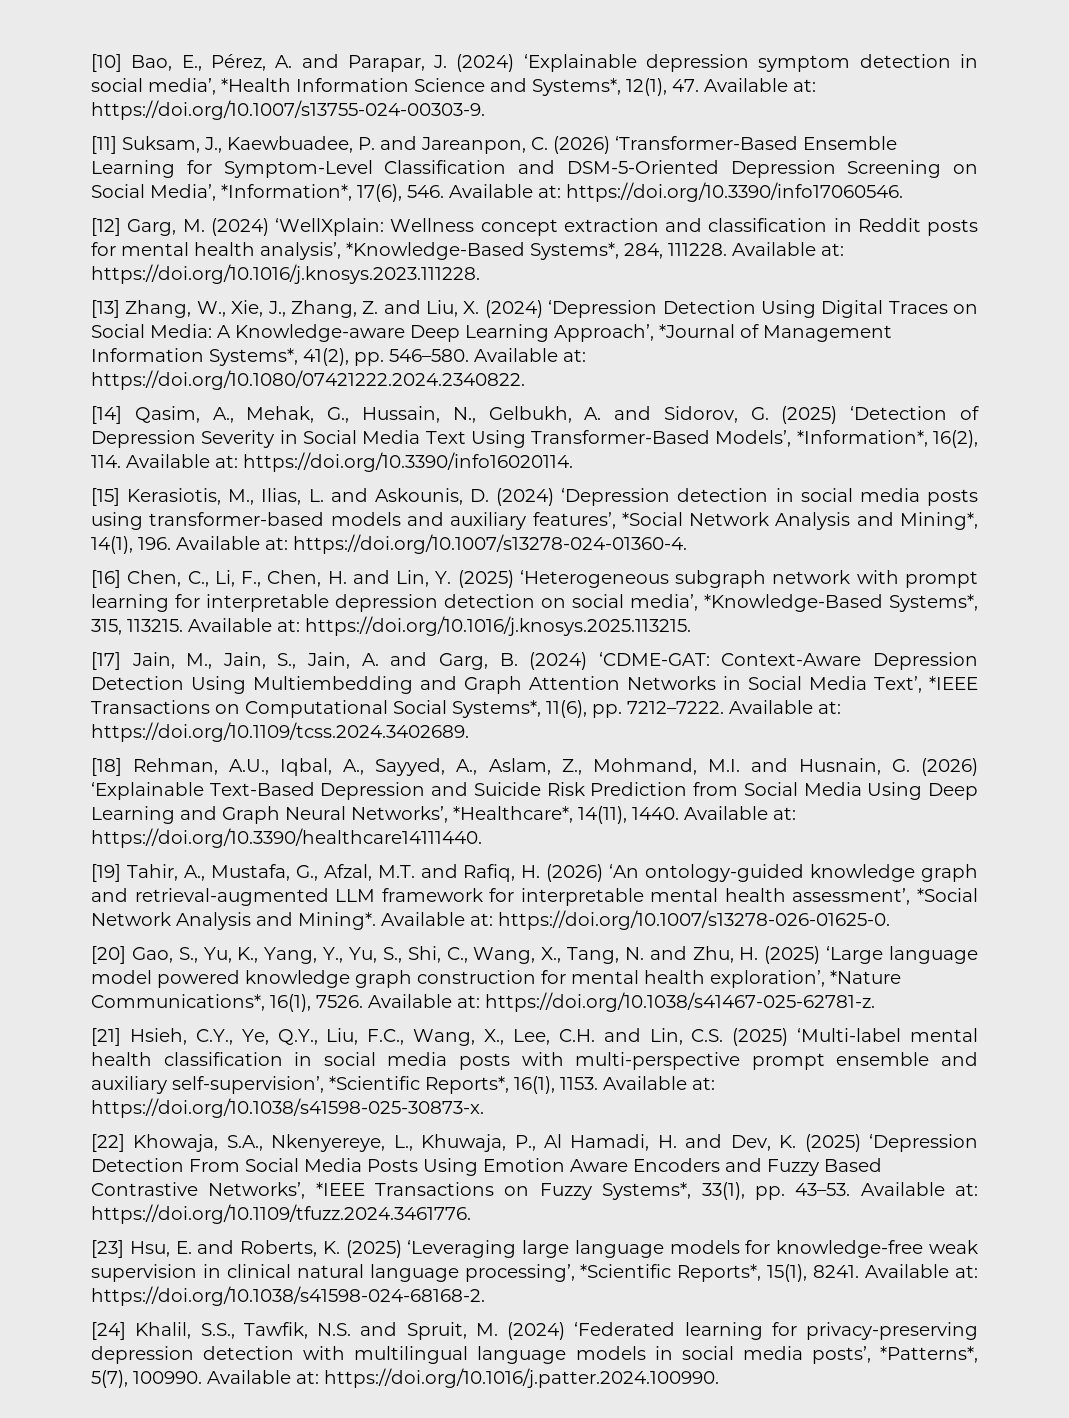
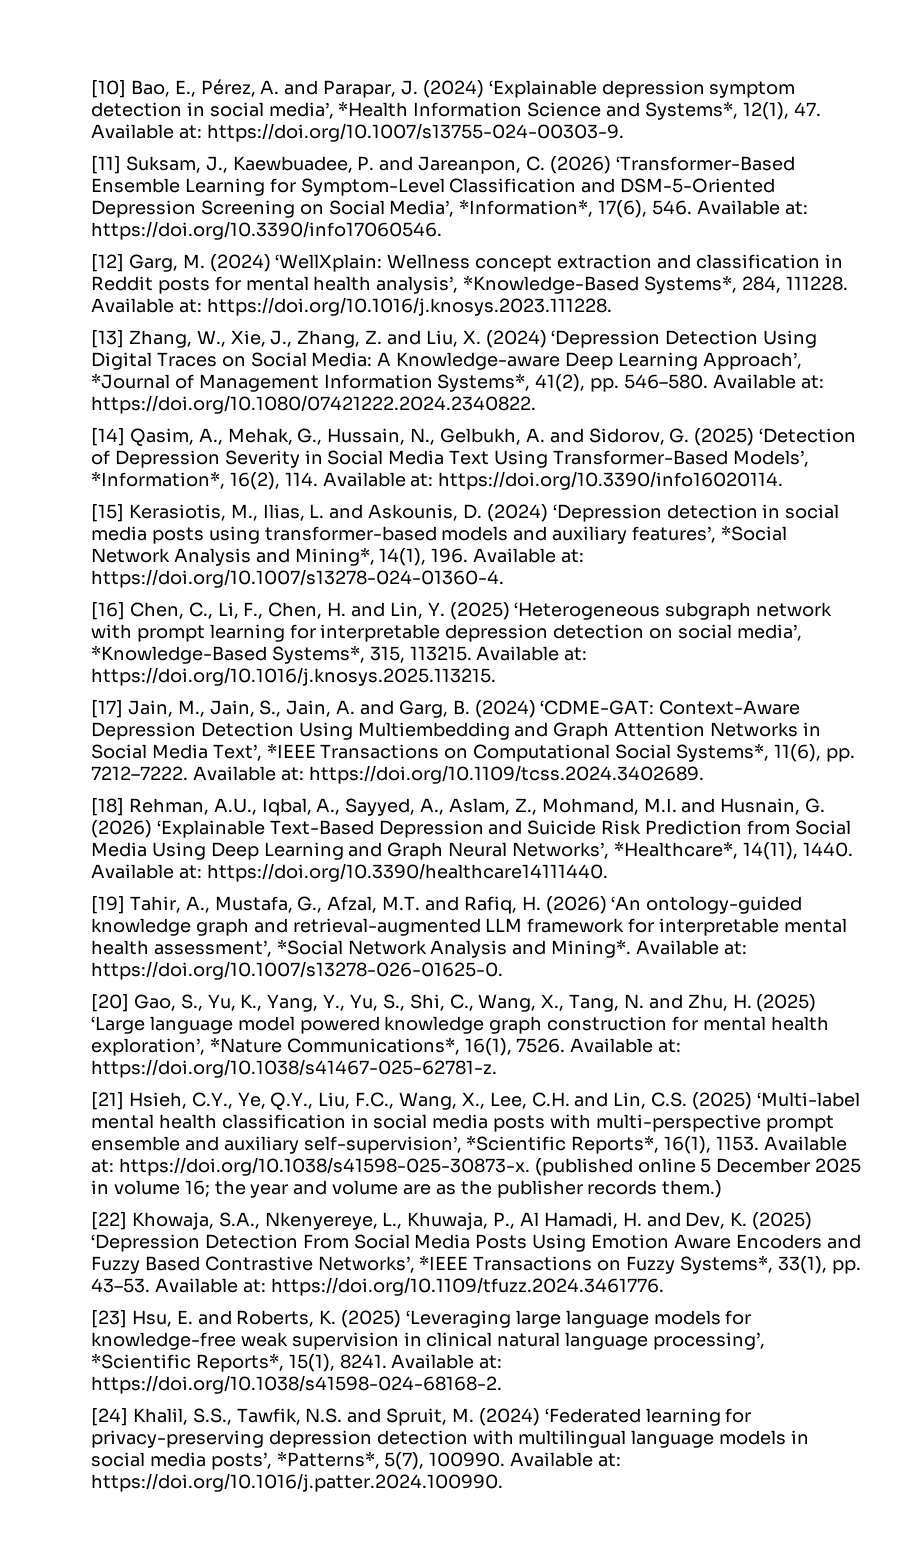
(484, 1108) none -> [534,1158,862,1176] [91,1180,723,1198] (published online 5 December 2025 in volume 16; the year and volume are as the publisher records them.)

